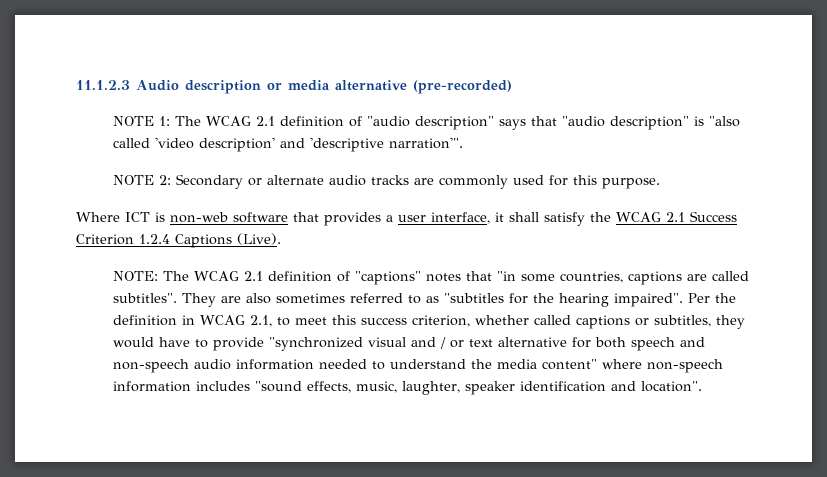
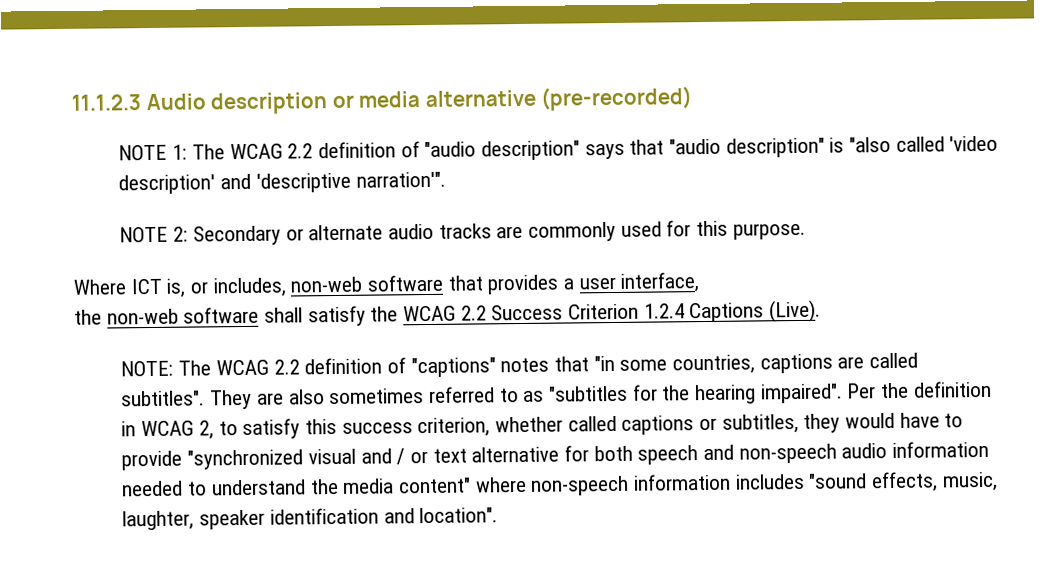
[256,116,276,126] 2.1 -> [287,143,314,159] 2.2
[155,212,165,222] is -> [166,277,287,298] is, or includes,
[495,212,504,222] it -> [74,306,260,325] // the non-web software
[666,212,685,222] 2.1 -> [460,305,487,321] 2.2
[244,271,264,281] 2.1 -> [273,359,300,375] 2.2
[250,315,328,327] 2.1, to meet -> [198,418,301,440] 2, to satisfy

